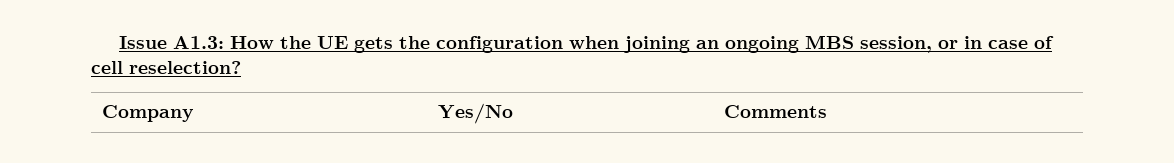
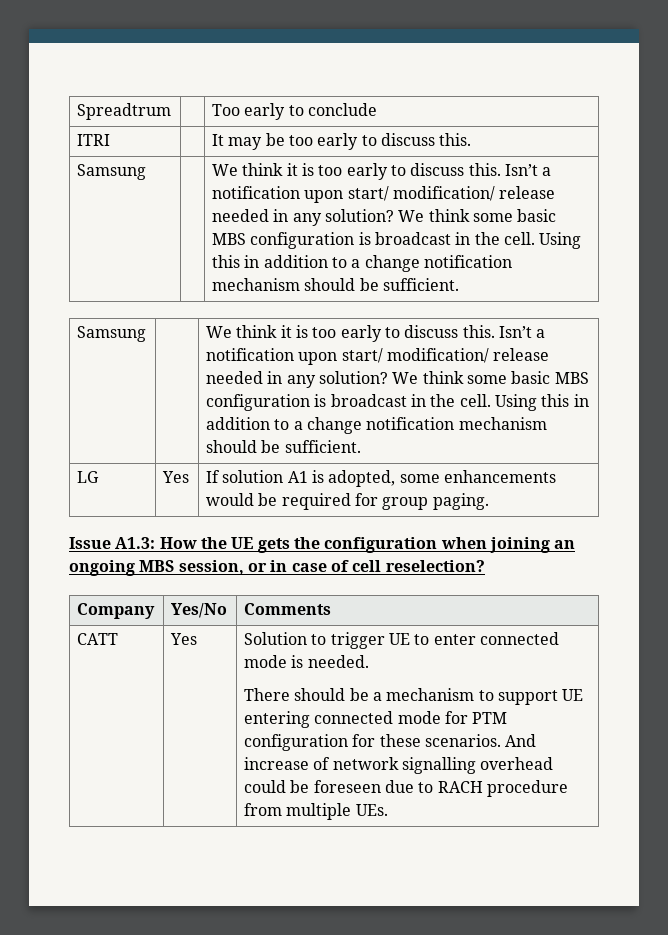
(119, 42) none -> [77,103,172,120] [212,103,378,120] [77,134,111,146] [212,133,472,150] [77,164,147,180] [212,163,552,180] [212,186,556,203] [212,209,557,226] [212,232,582,249] [212,255,513,272] [212,278,460,291] [77,326,147,342] [206,325,546,342] [206,348,550,365] [206,371,589,388] [206,394,589,411] [206,417,547,434] [206,440,361,453] [77,471,100,483] [162,471,190,483] [206,470,557,487] [206,493,489,510] Spreadtrum | | Too early to conclude // ITRI | | It may be too early to discuss this. // Samsung | | We think it is too early to discuss this. Isn’t a notification upon start/ modification/ release needed in any solution? We think some basic MBS configuration is broadcast in the cell. Using this in addition to a change notification mechanism should be sufficient. // Samsung | | We think it is too early to discuss this. Isn’t a notification upon start/ modification/ release needed in any solution? We think some basic MBS configuration is broadcast in the cell. Using this in addition to a change notification mechanism should be sufficient. // LG | Yes | If solution A1 is adopted, some enhancements would be required for group paging. //
(827, 111) none -> [77,633,119,645] [170,633,198,645] [244,632,560,649] [244,655,369,668] [244,688,584,705] [244,711,508,728] [244,734,537,751] [244,757,554,774] [244,780,569,797] [244,803,388,820] // CATT | Yes | Solution to trigger UE to enter connected mode is needed. // There should be a mechanism to support UE entering connected mode for PTM configuration for these scenarios. And increase of network signalling overhead could be foreseen due to RACH procedure from multiple UEs.

